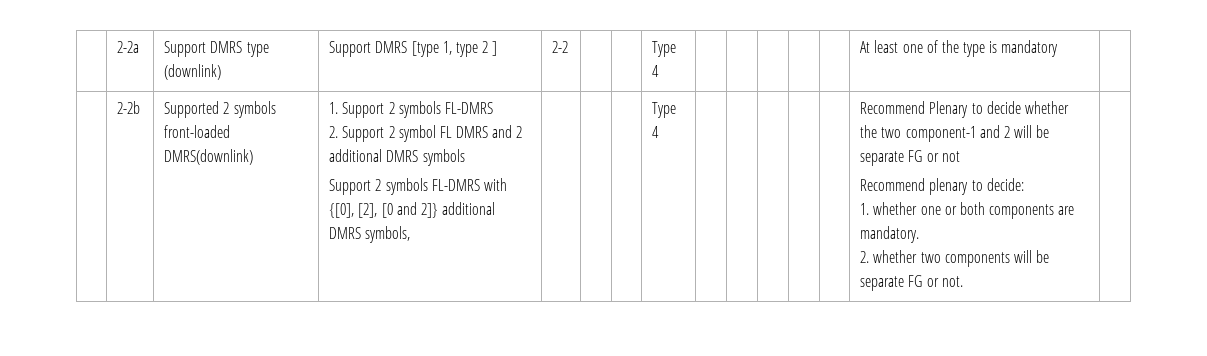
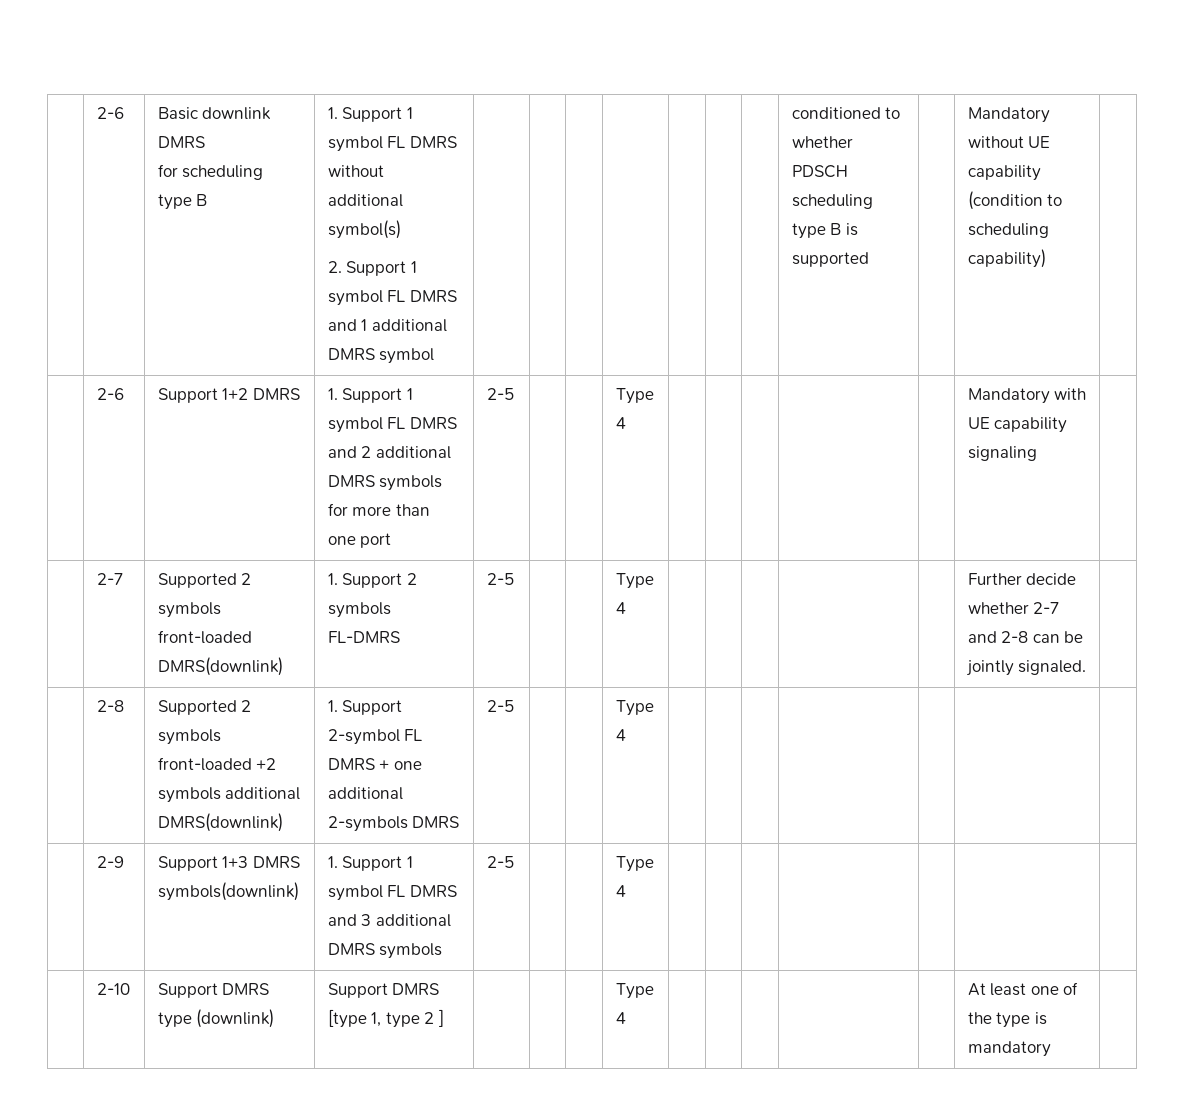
[117,41,140,53] | 2-2a -> [96,107,124,119] [157,107,272,120] [157,136,205,148] [157,164,264,180] [157,194,208,210] [327,107,413,122] [327,136,457,152] [327,165,384,177] [327,194,403,207] [327,220,401,239] [327,261,417,276] [327,290,457,306] [327,319,447,332] [327,348,435,364] [791,107,901,119] [791,136,853,148] [791,165,848,178] [791,194,873,209] [791,223,858,239] [791,252,869,267] [967,107,1050,123] [967,136,1051,148] [967,165,1041,181] [967,191,1063,210] [967,223,1049,238] [967,249,1046,268] [96,388,124,400] [157,388,300,403] [327,388,413,403] [327,417,457,433] [327,446,451,459] [327,475,443,491] [327,503,430,516] [327,533,392,548] [486,388,514,400] [615,388,654,404] [615,417,626,429] [967,388,1087,404] [967,417,1068,433] [967,446,1037,461] [96,573,123,585] [157,573,252,588] [157,602,221,618] [157,630,252,644] [157,657,283,676] [327,573,417,588] [327,602,391,618] [327,631,400,643] [486,573,514,585] [615,573,654,589] [615,602,626,614] [967,573,1077,585] [967,602,1060,614] [967,631,1084,643] [965,660,1087,676] [96,700,124,712] [157,700,252,715] [157,729,221,745] [157,757,277,771] [157,787,301,803] [157,813,283,832] [327,700,403,715] [327,729,423,745] [327,758,422,770] [327,787,403,800] [327,816,460,832] [486,700,514,712] [615,700,654,716] [615,729,626,741] [96,856,124,868] [157,856,300,871] [157,882,299,901] [327,856,413,871] [327,885,457,901] [327,914,451,927] [327,943,443,959] [486,856,514,868] [615,856,654,872] [615,885,626,897] [96,983,130,995] | 2-6 | Basic downlink DMRS // for scheduling type B | 1. Support 1 symbol FL DMRS without additional symbol(s) // 2. Support 1 symbol FL DMRS and 1 additional DMRS symbol | | | | | | | | conditioned to whether PDSCH scheduling type B is supported | | Mandatory without UE capability (condition to scheduling capability) | // | 2-6 | Support 1+2 DMRS | 1. Support 1 symbol FL DMRS and 2 additional DMRS symbols for more than one port | 2-5 | | | Type 4 | | | | | | Mandatory with UE capability signaling | // | 2-7 | Supported 2 symbols front-loaded DMRS(downlink) | 1. Support 2 symbols FL-DMRS | 2-5 | | | Type 4 | | | | | | Further decide whether 2-7 and 2-8 can be jointly signaled. | // | 2-8 | Supported 2 symbols front-loaded +2 symbols additional DMRS(downlink) | 1. Support 2-symbol FL DMRS + one additional 2-symbols DMRS | 2-5 | | | Type 4 | | | | | | | // | 2-9 | Support 1+3 DMRS symbols(downlink) | 1. Support 1 symbol FL DMRS and 3 additional DMRS symbols | 2-5 | | | Type 4 | | | | | | | // | 2-10
[552,41,569,53] 2-2 -> (444, 1018) none
[117,101,141,114] [164,101,276,118] [164,125,231,138] [164,149,254,165] [329,101,493,118] [329,125,523,142] [329,149,465,166] [329,178,507,195] [329,202,496,218] [329,226,411,243] [652,102,677,118] [652,126,660,138] [860,101,1069,118] [860,125,1050,142] [860,150,960,166] [860,178,1024,195] [860,202,1075,219] [860,226,920,243] [860,250,1050,267] [860,275,963,291] // | 2-2b | Supported 2 symbols front-loaded DMRS(downlink) | 1. Support 2 symbols FL-DMRS // 2. Support 2 symbol FL DMRS and 2 additional DMRS symbols // Support 2 symbols FL-DMRS with {[0], [2], [0 and 2]} additional DMRS symbols, | | | | Type 4 | | | | | | Recommend Plenary to decide whether the two component-1 and 2 will be separate FG or not // Recommend plenary to decide: // 1. whether one or both components are mandatory. // 2. whether two components will be separate FG or not. | -> (1051, 1049) none

